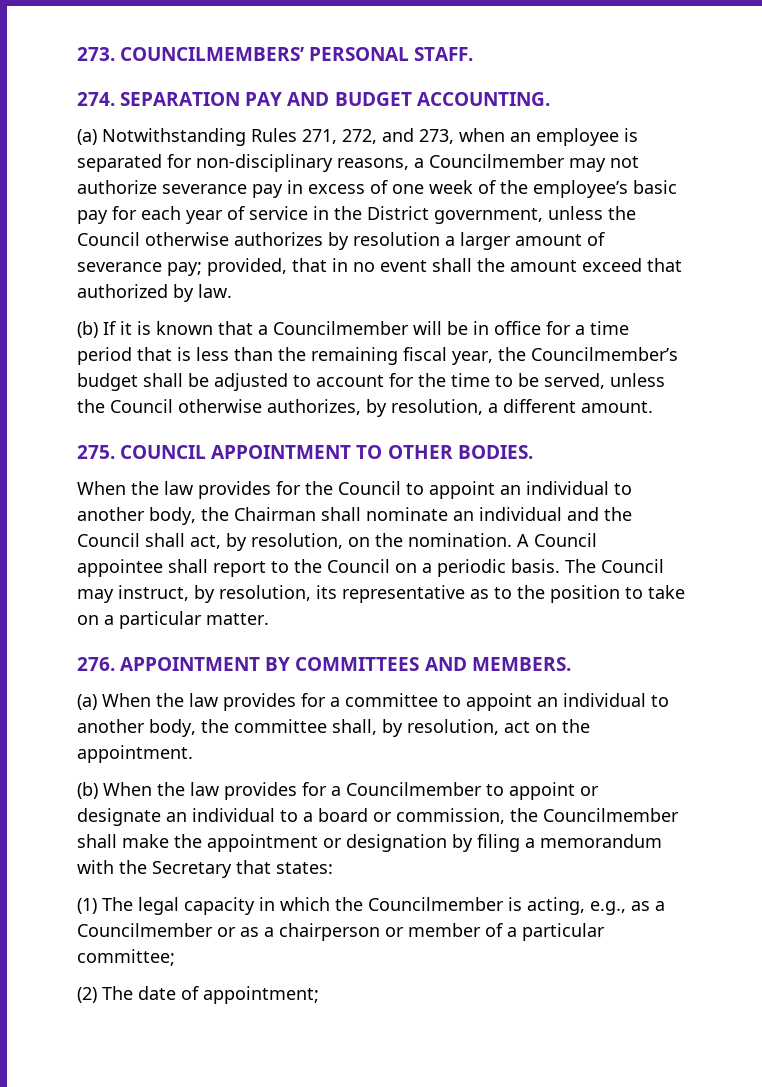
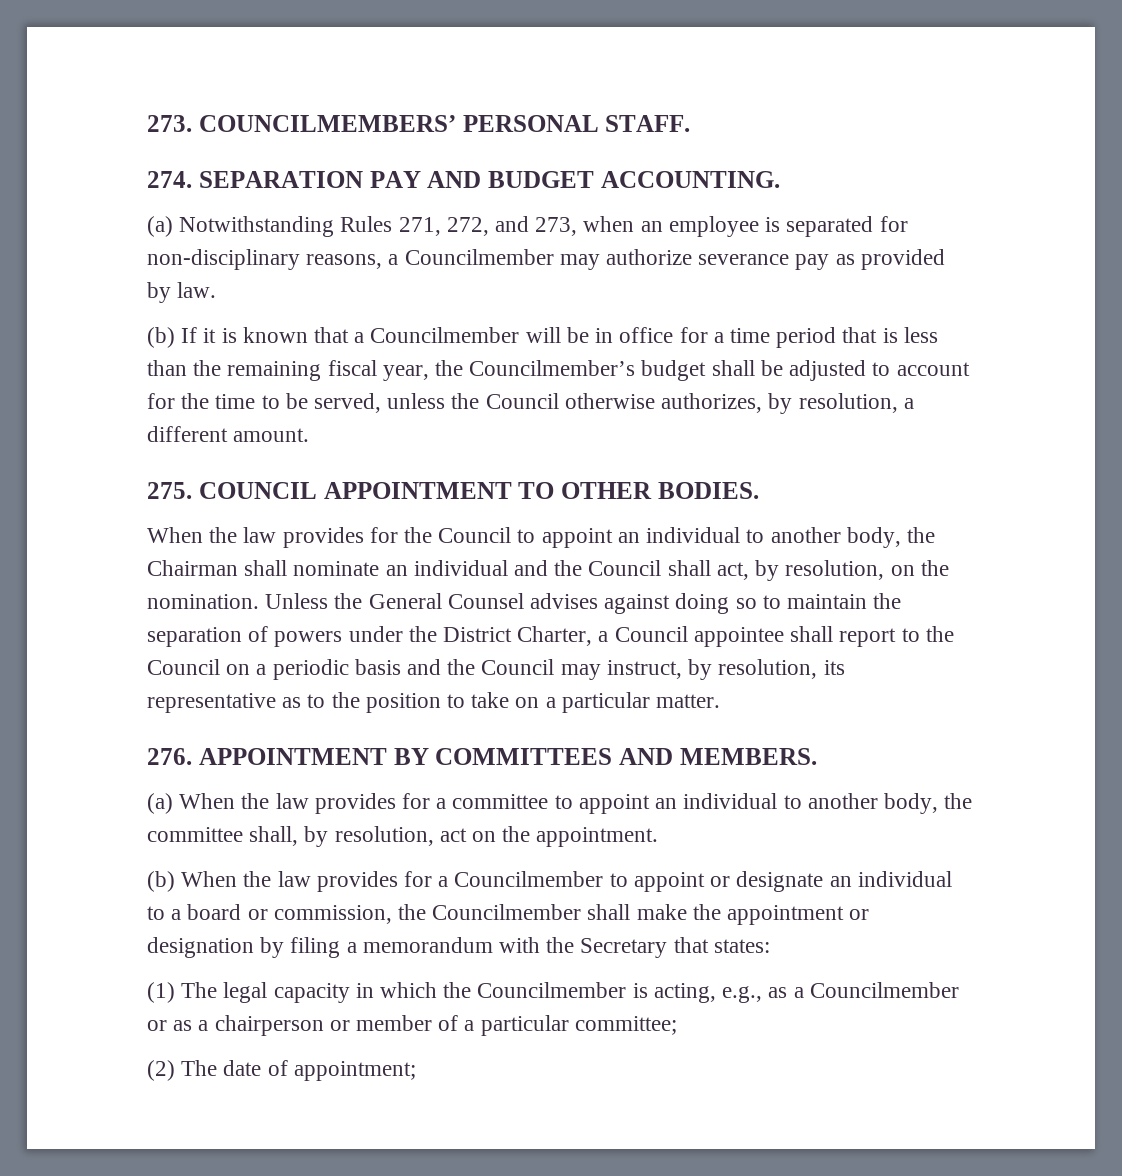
[610,156,639,168] not -> (600, 262) none
[287,180,677,198] [77,206,636,224] [77,232,605,250] [77,258,682,276] [77,284,168,298] in excess of one week of the employee’s basic pay for each year of service in the District government, unless the Council otherwise authorizes by resolution a larger amount of severance pay; provided, that in no event shall the amount exceed that authorized -> [835,249,945,270] as provided
[517,534,529,547] A -> [265,593,902,614] [147,626,609,647] Unless the General Counsel advises against doing so to maintain the separation of powers under the District Charter, a
[511,559,596,573] basis. The -> [354,659,476,675] basis and the

